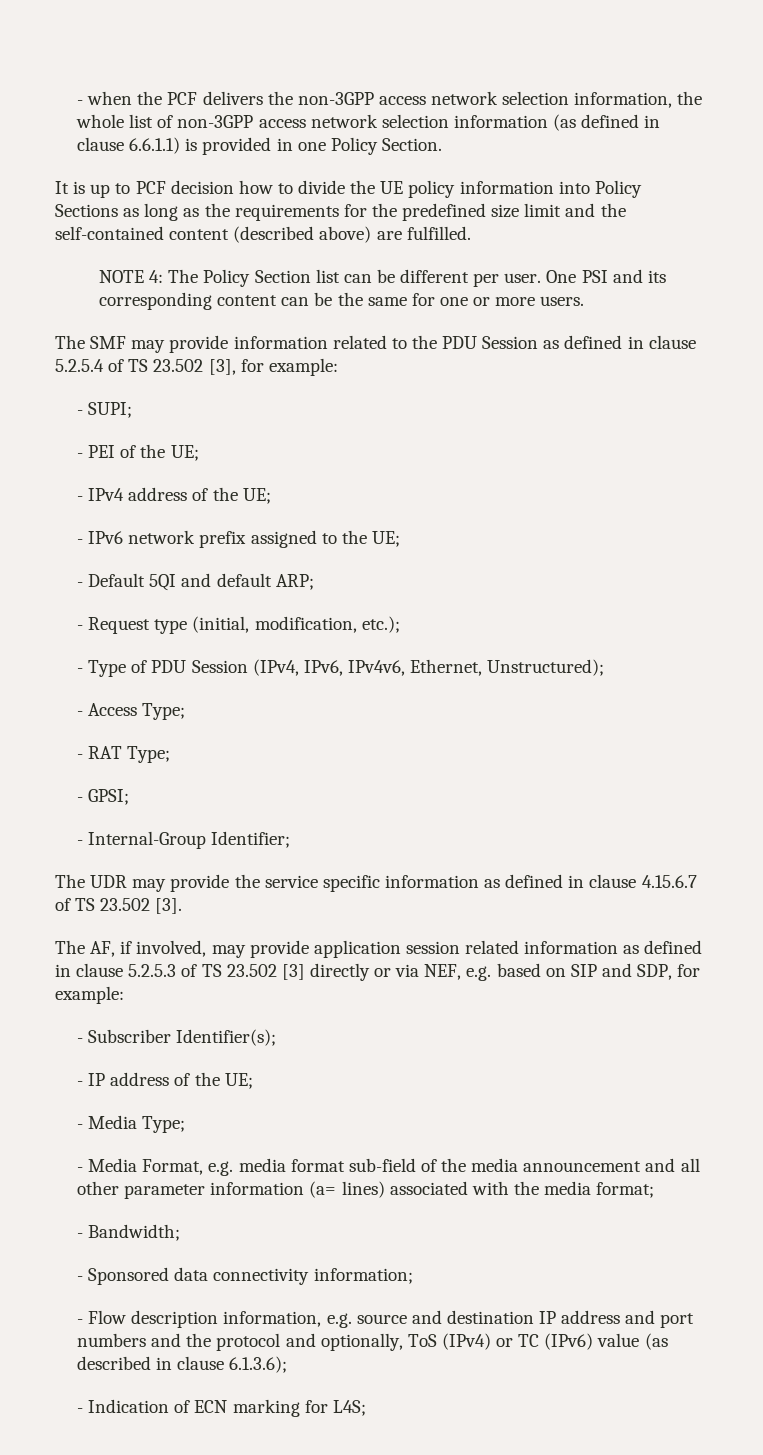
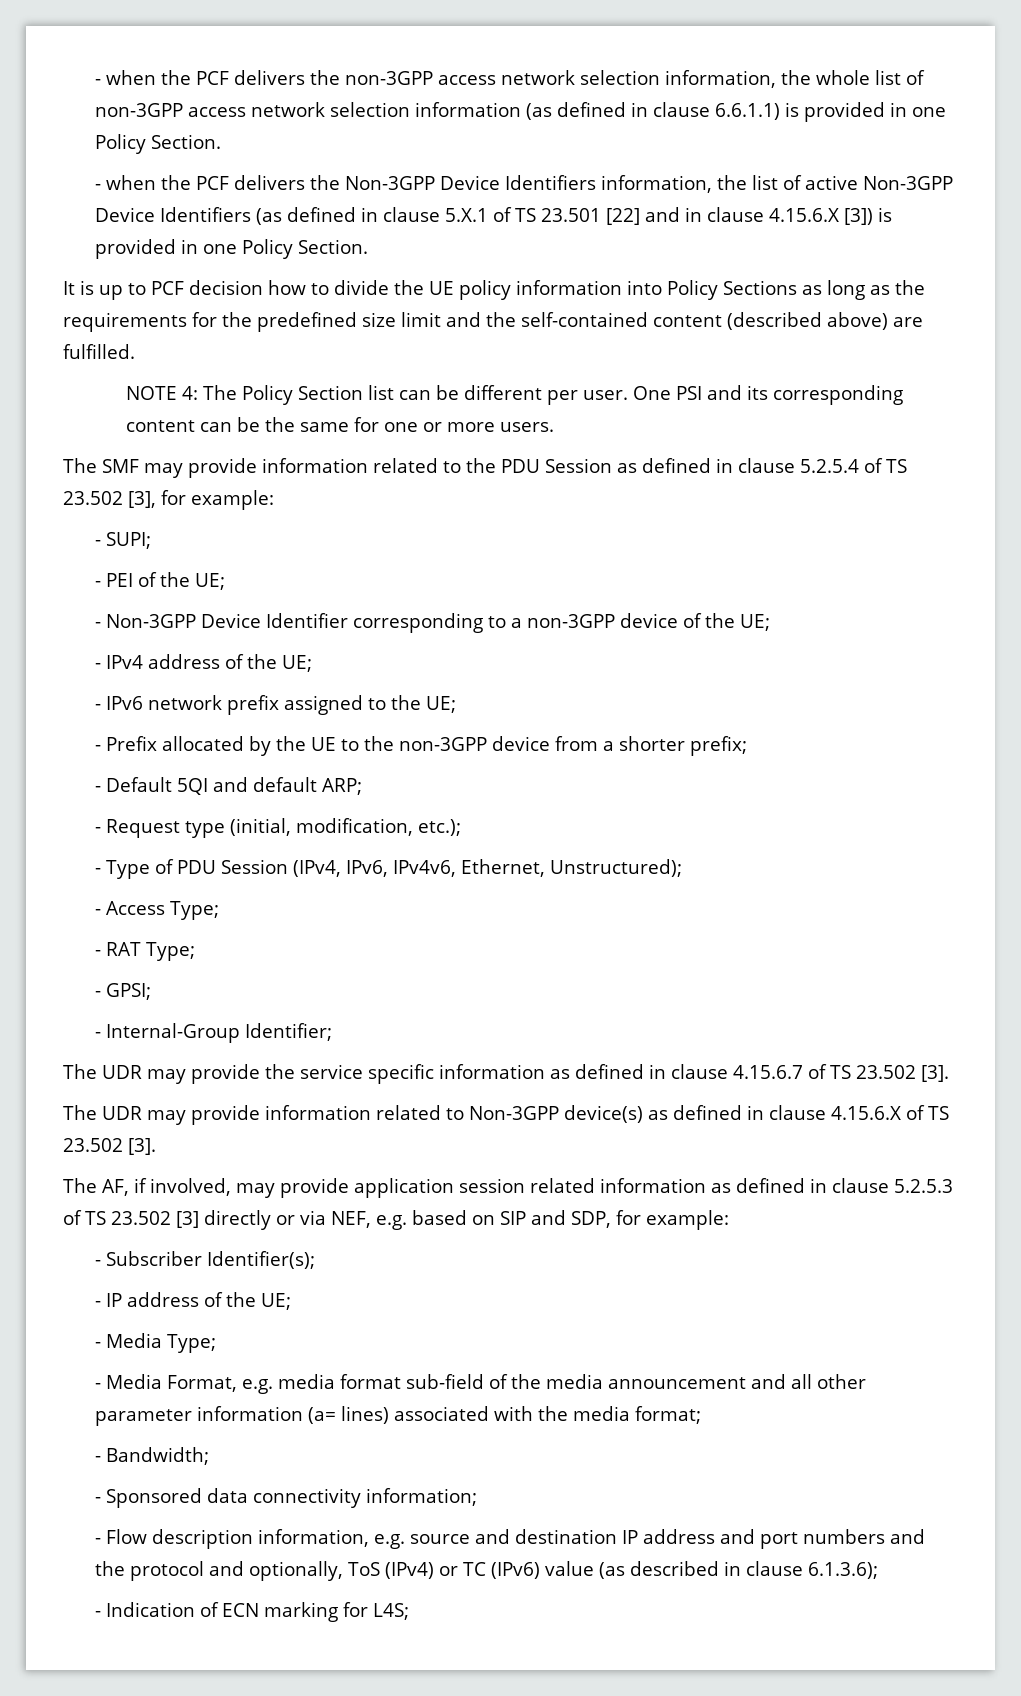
(442, 144) none -> [94,175,953,193] [94,207,892,225] [94,239,368,259] // - when the PCF delivers the Non-3GPP Device Identifiers information, the list of active Non-3GPP Device Identifiers (as defined in clause 5.X.1 of TS 23.501 [22] and in clause 4.15.6.X [3]) is provided in one Policy Section.
(199, 453) none -> [94,613,770,633] // - Non-3GPP Device Identifier corresponding to a non-3GPP device of the UE;
(400, 539) none -> [94,736,747,756] // - Prefix allocated by the UE to the non-3GPP device from a shorter prefix;
(183, 906) none -> [63,1105,949,1125] [63,1138,156,1155] // The UDR may provide information related to Non-3GPP device(s) as defined in clause 4.15.6.X of TS 23.502 [3].

